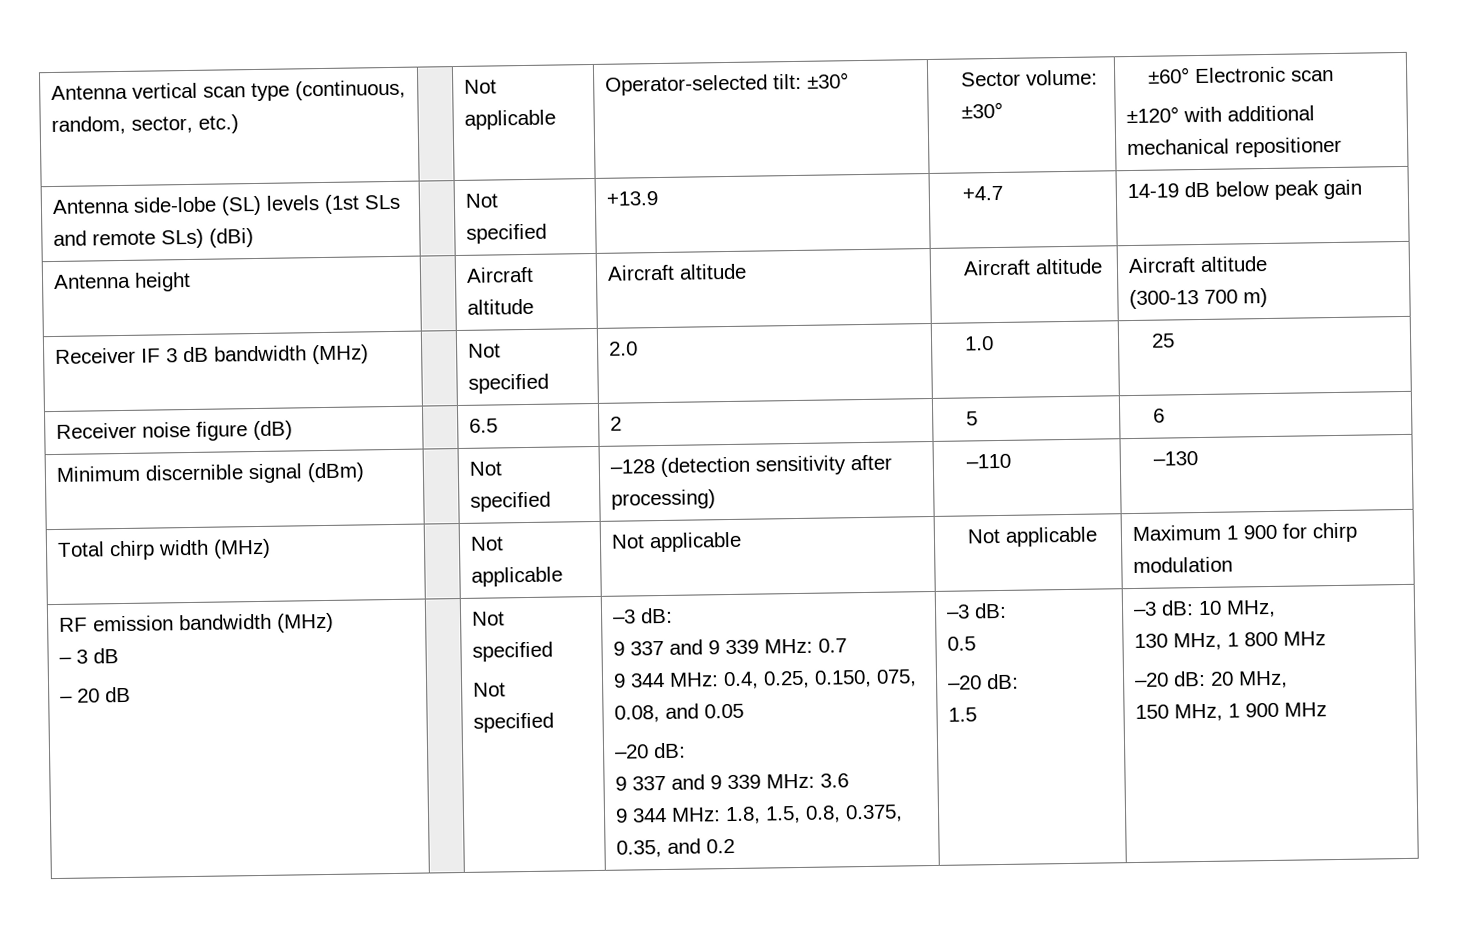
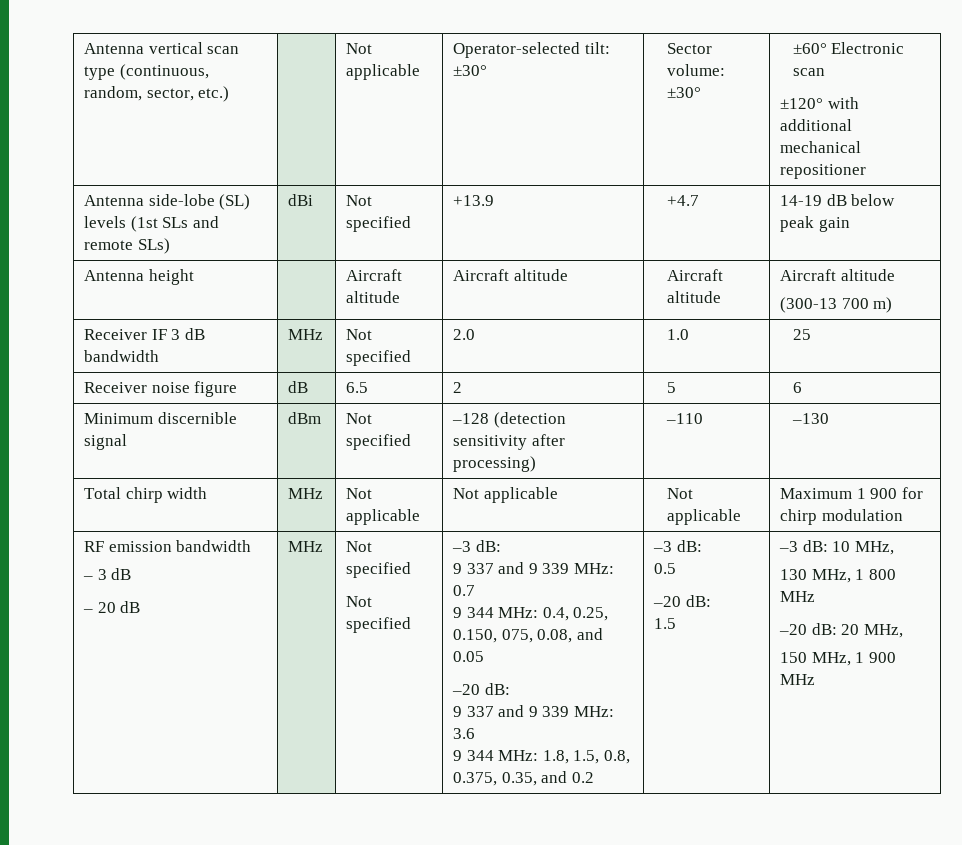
[209,228,255,248] (dBi) | -> [288,194,314,206] | dBi
[312,344,370,365] (MHz) | -> [288,329,324,340] | MHz
[253,420,294,441] (dB) | -> [288,381,309,393] | dB
[307,462,366,483] (dBm) | -> [288,412,322,424] | dBm
[213,538,272,559] (MHz) | -> [288,488,324,499] | MHz
[277,612,335,633] (MHz) -> (252, 546) none
(132, 694) none -> [288,541,324,552] MHz

